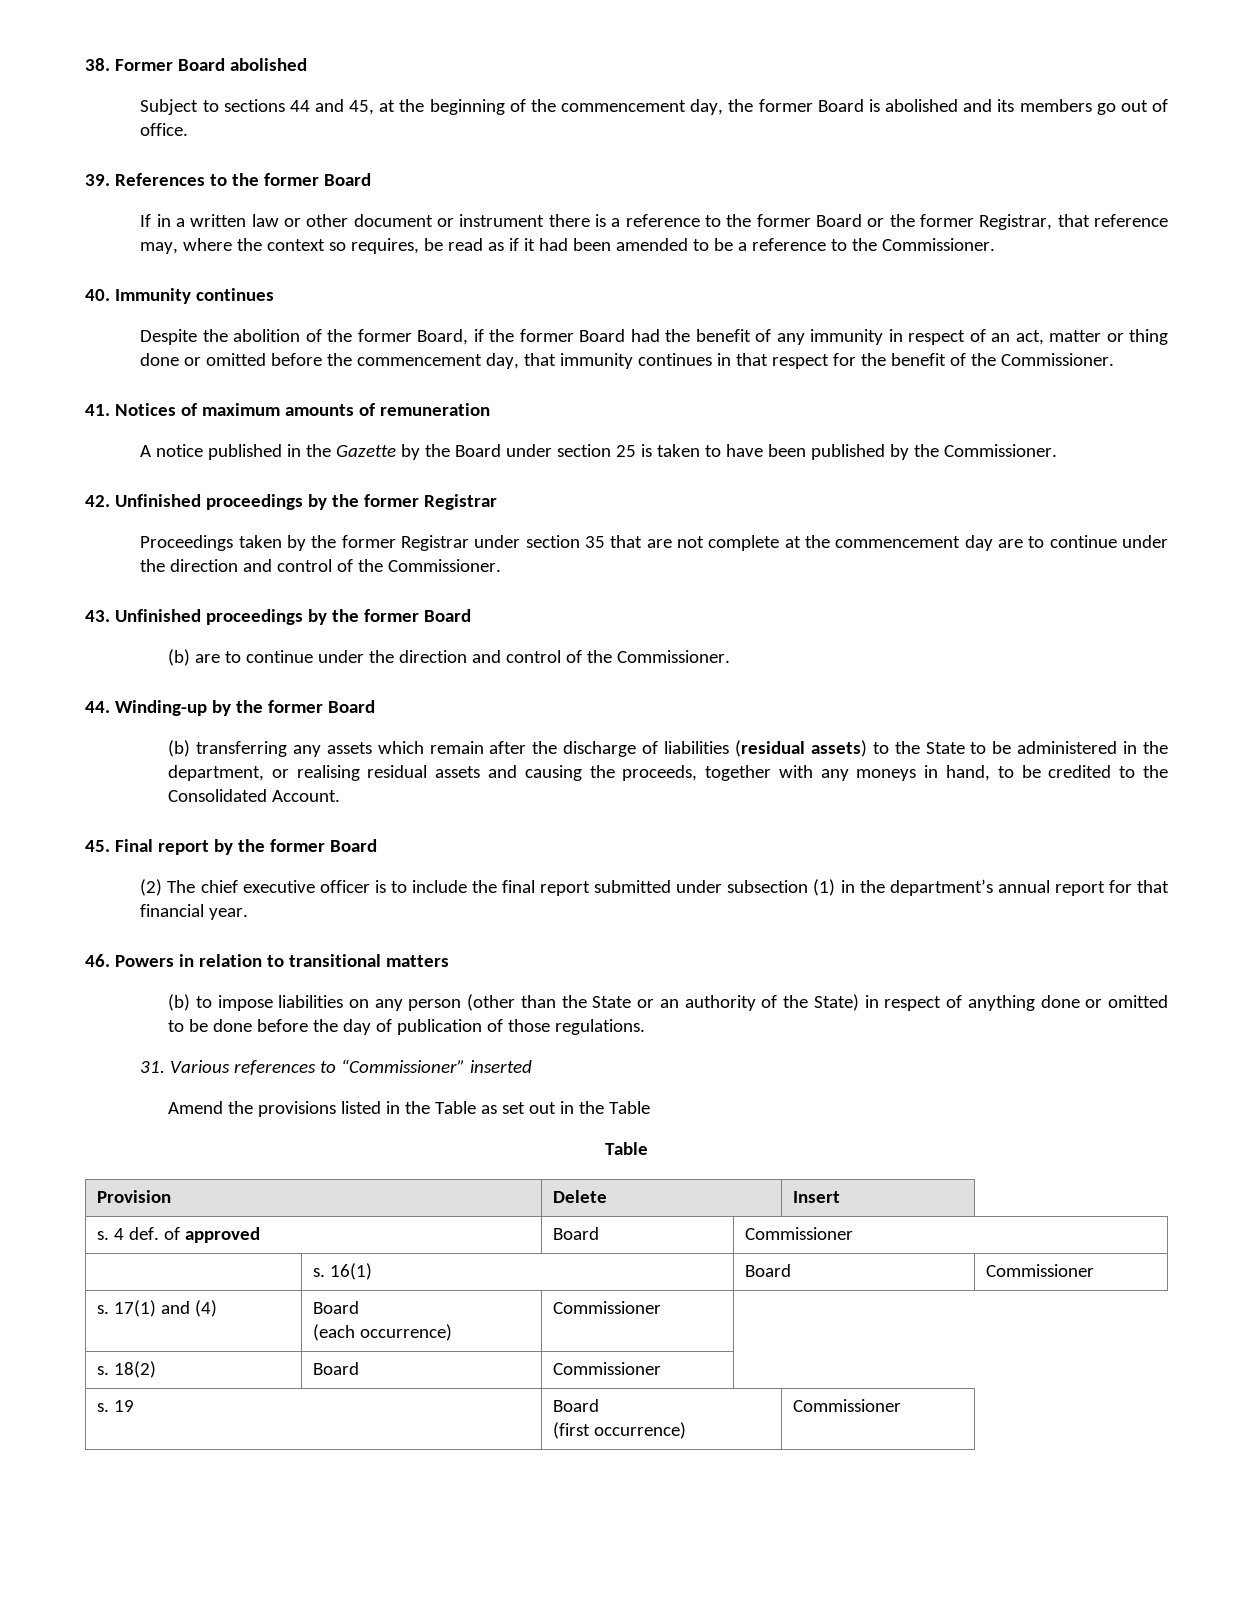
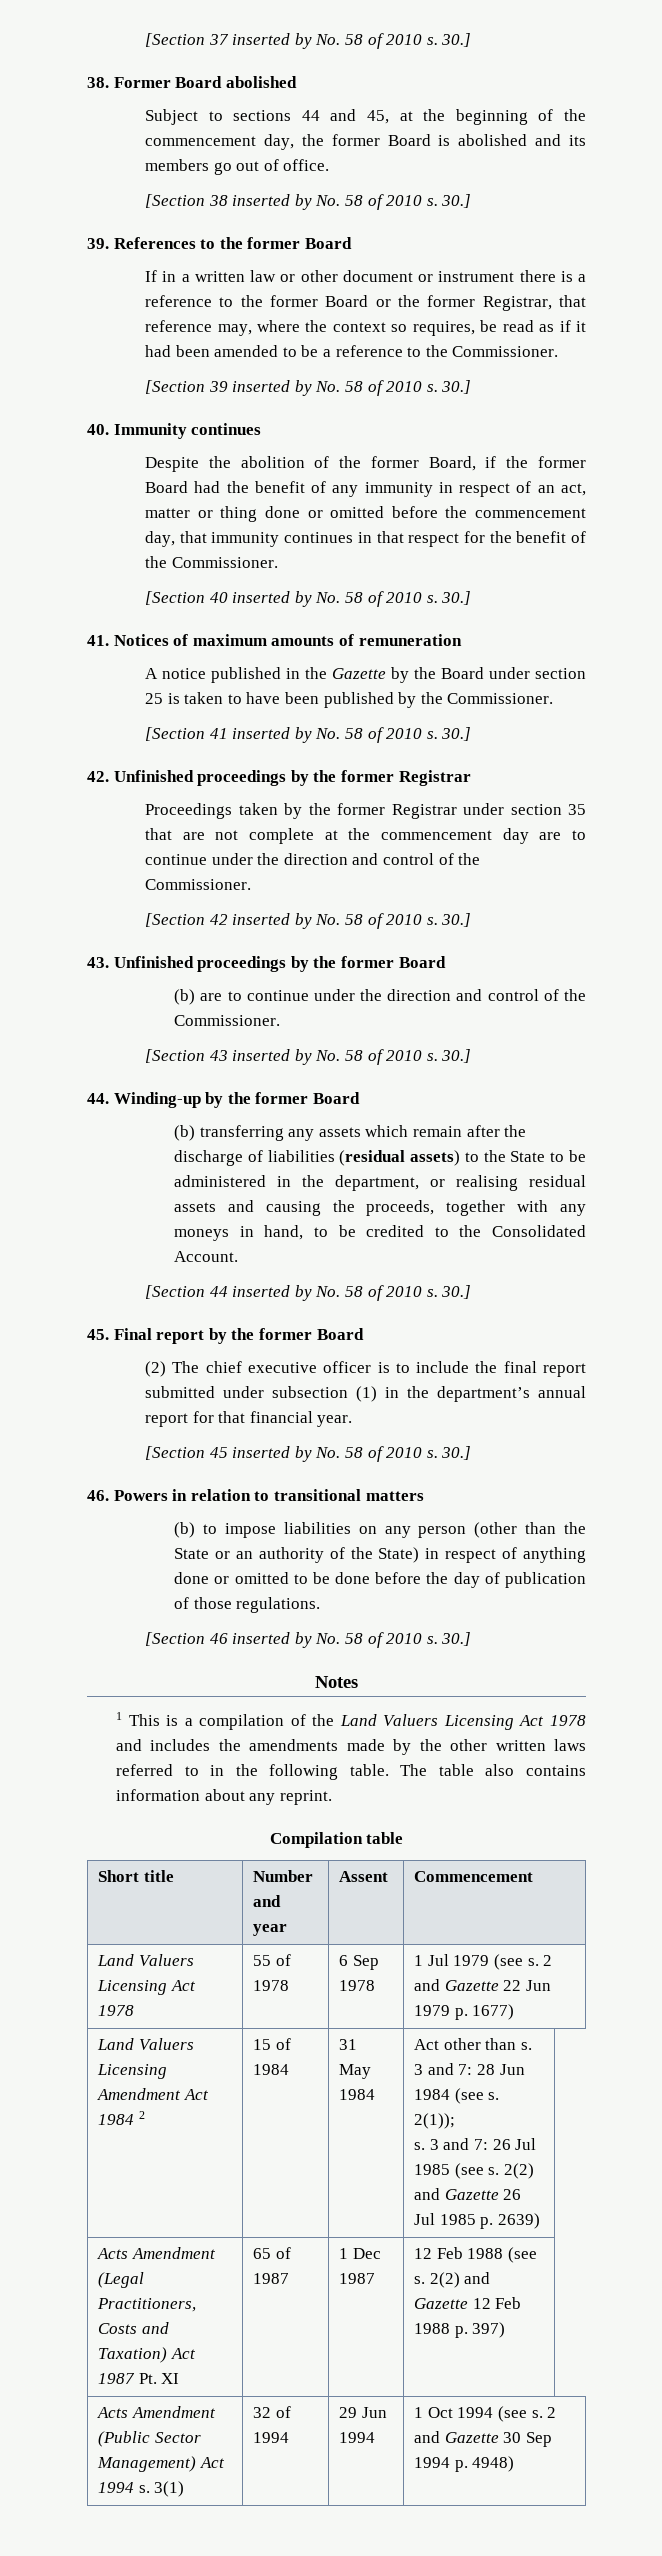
(85, 64) none -> [145,33,472,49] [Section 37 inserted by No. 58 of 2010 s. 30.] //
(189, 129) none -> [145,194,472,210] // [Section 38 inserted by No. 58 of 2010 s. 30.]
(996, 244) none -> [145,380,472,396] // [Section 39 inserted by No. 58 of 2010 s. 30.]
(1115, 359) none -> [145,591,472,607] // [Section 40 inserted by No. 58 of 2010 s. 30.]
(1058, 450) none -> [145,727,472,743] // [Section 41 inserted by No. 58 of 2010 s. 30.]
(502, 565) none -> [145,913,472,929] // [Section 42 inserted by No. 58 of 2010 s. 30.]
(730, 656) none -> [145,1049,472,1065] // [Section 43 inserted by No. 58 of 2010 s. 30.]
(341, 796) none -> [145,1285,472,1301] // [Section 44 inserted by No. 58 of 2010 s. 30.]
(249, 914) none -> [145,1446,472,1462] // [Section 45 inserted by No. 58 of 2010 s. 30.]
[140,1059,533,1075] [168,1101,650,1117] [605,1142,648,1155] [96,1190,171,1203] [552,1190,607,1203] [792,1191,840,1203] [96,1227,260,1243] [552,1227,599,1240] [744,1227,853,1240] [312,1263,372,1280] [744,1264,791,1277] [985,1264,1094,1277] [96,1300,217,1317] [312,1301,359,1314] [312,1324,452,1341] [552,1301,661,1314] [96,1361,156,1378] [312,1362,359,1375] [552,1362,661,1375] [96,1400,134,1412] [552,1399,599,1412] [552,1422,686,1439] [792,1399,901,1412] 31. Various references to “Commissioner” inserted // Amend the provisions listed in the Table as set out in the Table // Table // Provision | Delete | Insert // s. 4 def. of approved | Board | Commissioner // | s. 16(1) | Board | Commissioner // s. 17(1) and (4) | Board // (each occurrence) | Commissioner // s. 18(2) | Board | Commissioner // s. 19 | Board // (first occurrence) | Commissioner -> [145,1632,472,1648] [315,1676,358,1688] [116,1712,586,1730] [116,1739,586,1755] [116,1764,586,1780] [116,1789,332,1805] [269,1832,404,1848] [98,1870,174,1882] [253,1870,314,1882] [253,1895,282,1907] [253,1924,288,1936] [339,1871,389,1882] [414,1871,534,1882] [97,1954,194,1966] [97,1980,196,1995] [98,2005,135,2016] [253,1954,291,1966] [253,1980,290,1991] [339,1955,379,1970] [339,1980,376,1991] [414,1954,553,1970] [414,1979,551,1991] [414,2004,515,2020] [97,2038,194,2050] [97,2064,168,2079] [97,2088,209,2100] [98,2111,145,2125] [253,2038,291,2050] [253,2064,290,2075] [339,2039,358,2050] [339,2064,372,2079] [339,2089,376,2100] [414,2038,532,2050] [414,2063,525,2075] [414,2088,500,2104] [414,2113,456,2129] [414,2138,537,2150] [414,2163,534,2179] [414,2188,522,2200] [414,2213,540,2229] [97,2247,216,2259] [98,2272,145,2288] [97,2298,197,2312] [98,2322,169,2334] [98,2347,196,2363] [98,2373,180,2384] [253,2247,291,2259] [253,2273,290,2284] [339,2248,381,2259] [339,2273,376,2284] [414,2247,537,2263] [414,2272,491,2288] [414,2297,522,2309] [414,2322,506,2338] [97,2406,216,2418] [98,2431,201,2447] [97,2456,225,2472] [98,2481,185,2497] [253,2406,291,2418] [253,2432,290,2443] [339,2407,387,2418] [339,2432,376,2443] [414,2406,557,2422] [414,2431,552,2447] [414,2456,515,2472] [Section 46 inserted by No. 58 of 2010 s. 30.] // Notes // 1 This is a compilation of the Land Valuers Licensing Act 1978 and includes the amendments made by the other written laws referred to in the following table. The table also contains information about any reprint. // Compilation table // Short title | Number and year | Assent | Commencement // Land Valuers Licensing Act 1978 | 55 of 1978 | 6 Sep 1978 | 1 Jul 1979 (see s. 2 and Gazette 22 Jun 1979 p. 1677) // Land Valuers Licensing Amendment Act 1984 2 | 15 of 1984 | 31 May 1984 | Act other than s. 3 and 7: 28 Jun 1984 (see s. 2(1)); // s. 3 and 7: 26 Jul 1985 (see s. 2(2) and Gazette 26 Jul 1985 p. 2639) // Acts Amendment (Legal Practitioners, Costs and Taxation) Act 1987 Pt. XI | 65 of 1987 | 1 Dec 1987 | 12 Feb 1988 (see s. 2(2) and Gazette 12 Feb 1988 p. 397) // Acts Amendment (Public Sector Management) Act 1994 s. 3(1) | 32 of 1994 | 29 Jun 1994 | 1 Oct 1994 (see s. 2 and Gazette 30 Sep 1994 p. 4948)

